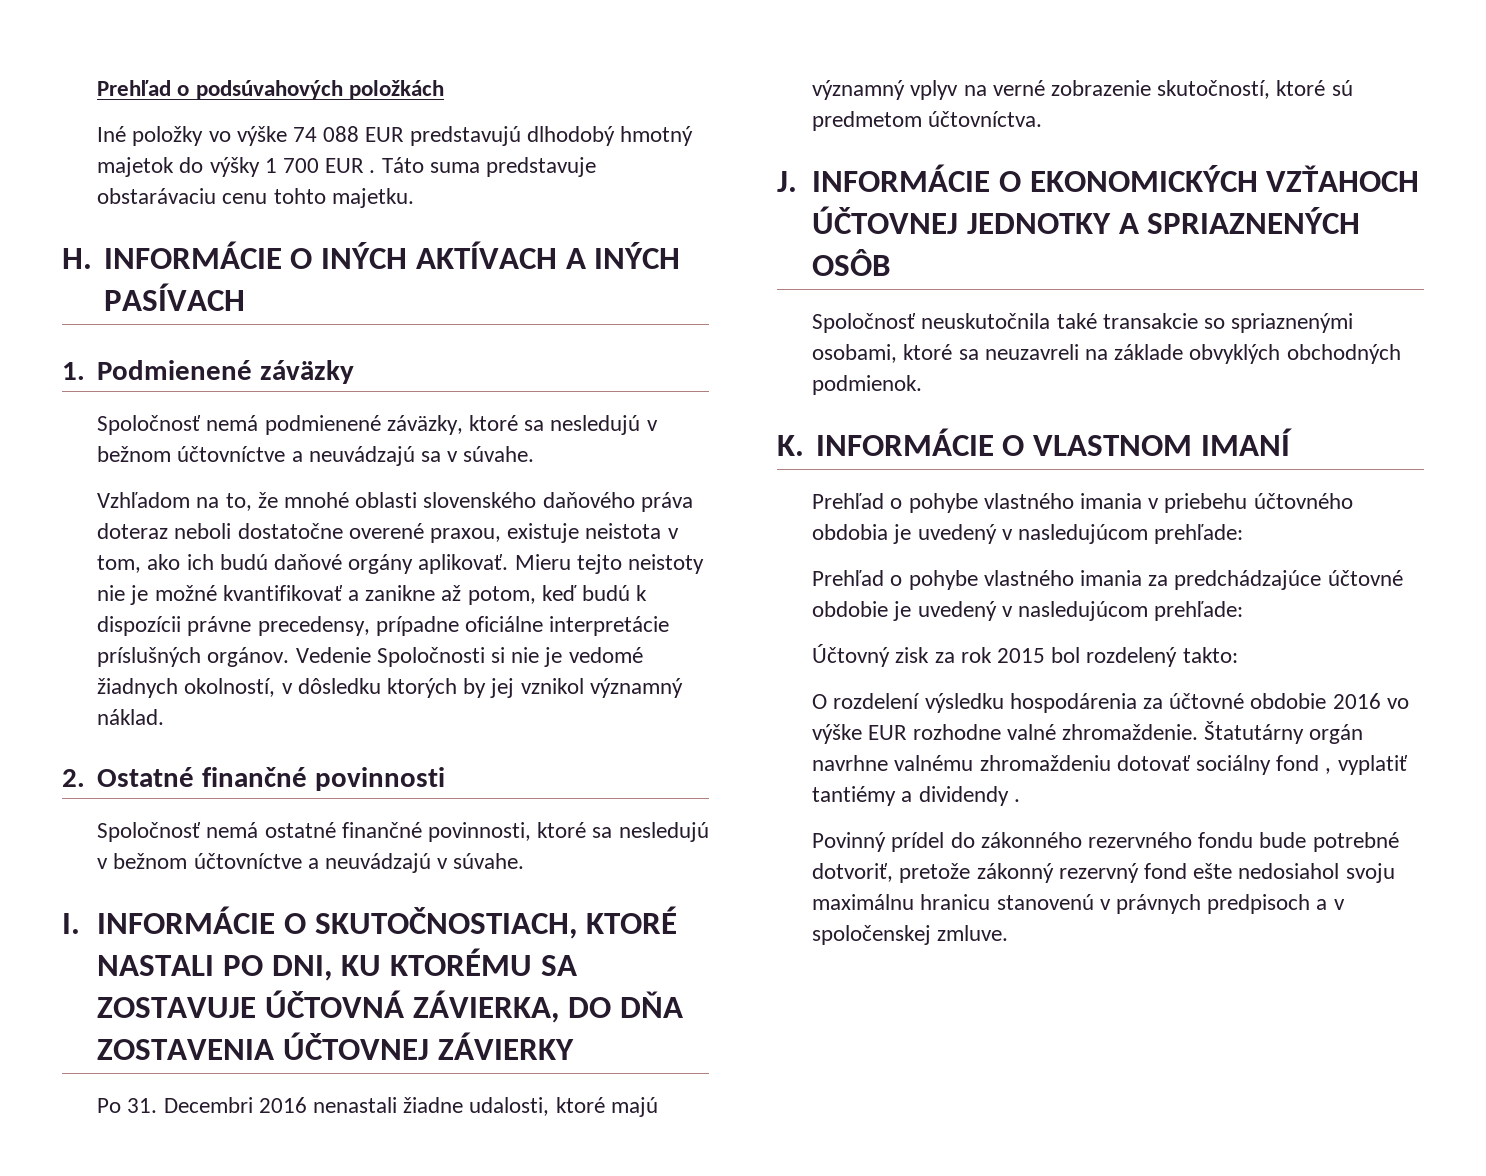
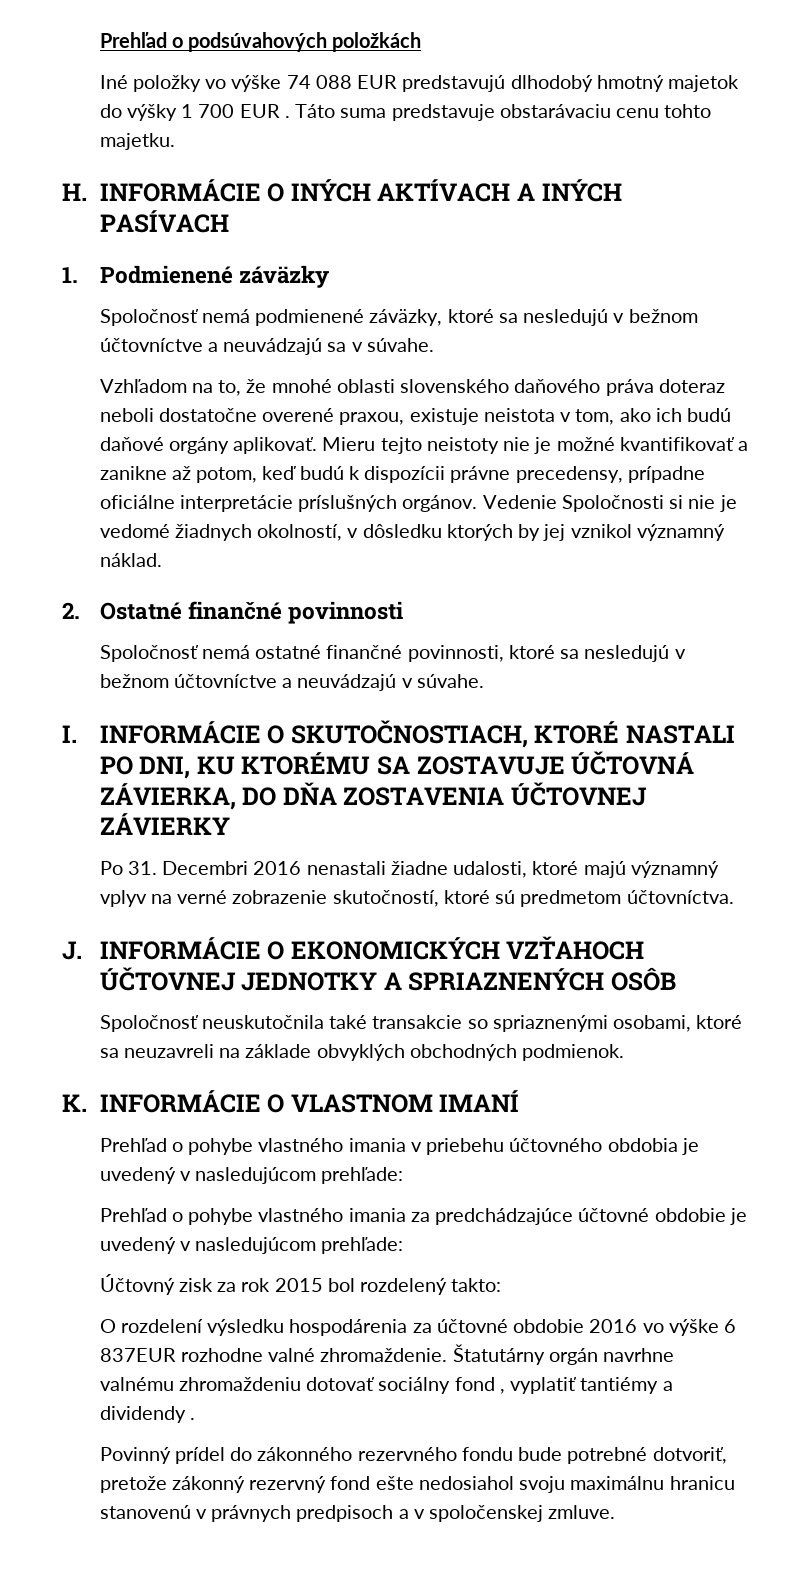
[868,725,908,740] EUR -> [724,1319,737,1333] [99,1348,176,1362] 6 837EUR

